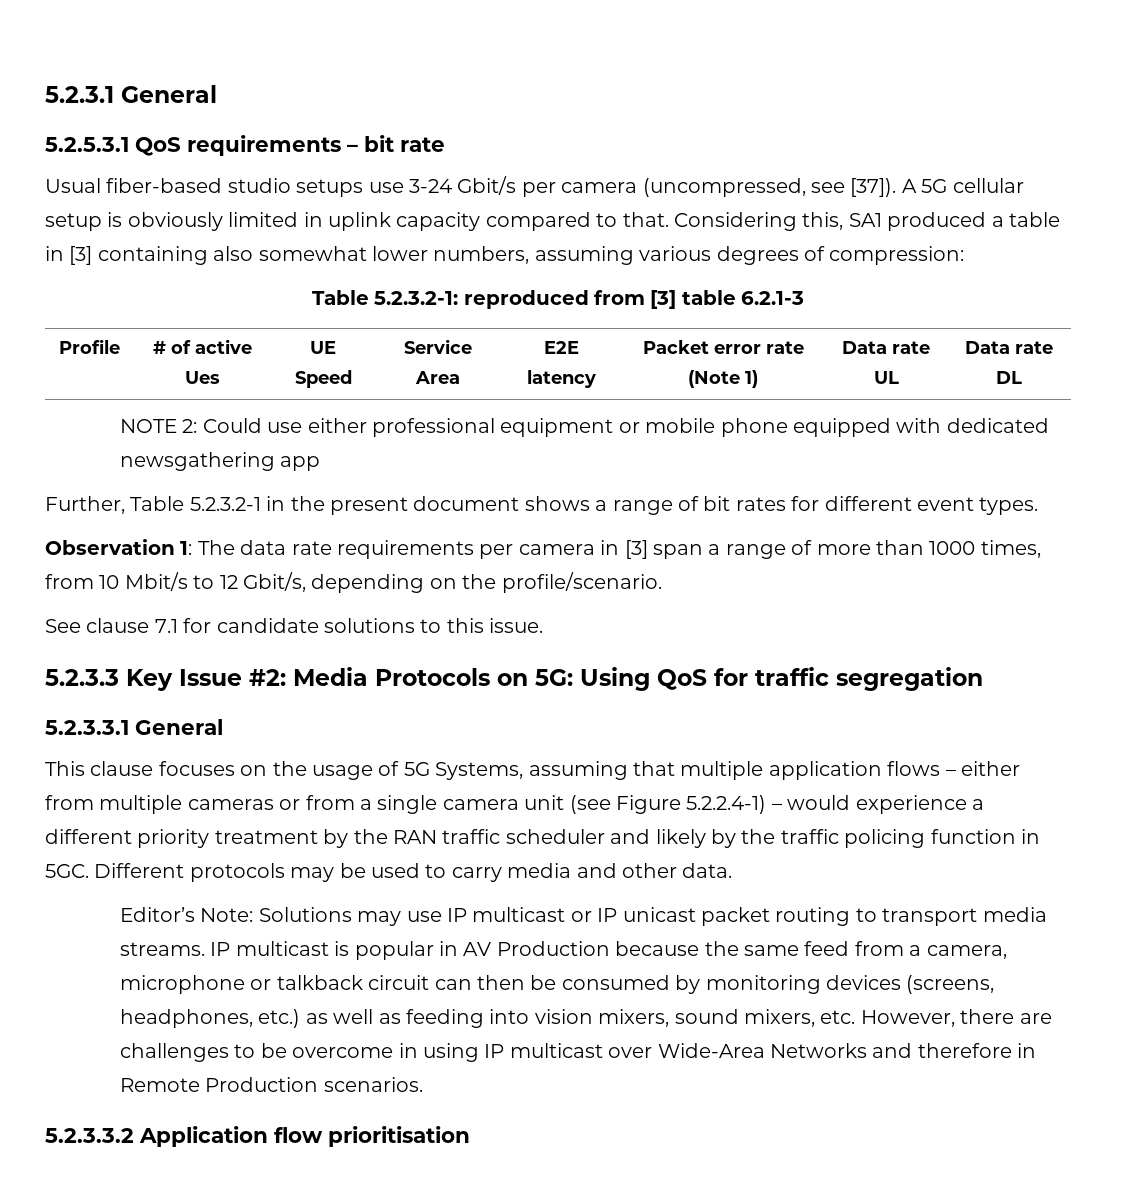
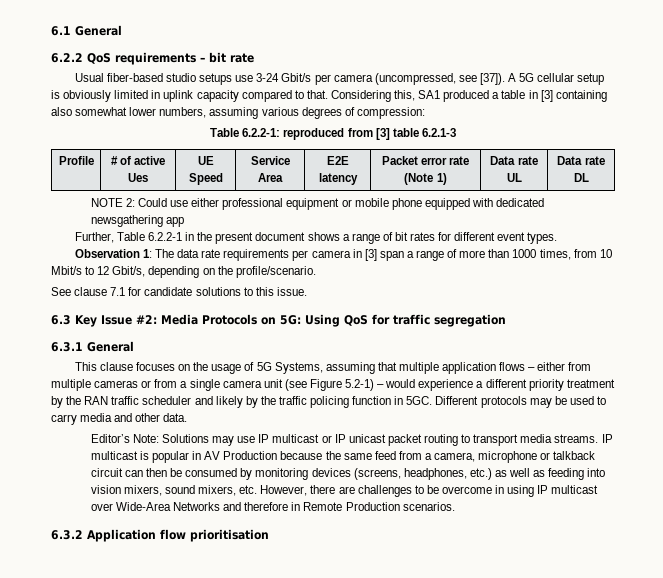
[45,85,217,103] [45,137,129,152] 5.2.3.1 General // 5.2.5.3.1 -> [51,25,122,36] [51,53,83,63] 6.1 General // 6.2.2
[374,291,459,305] 5.2.3.2-1: -> [242,128,281,137] 6.2.2-1:
[189,497,261,511] 5.2.3.2-1 -> [148,232,183,241] 6.2.2-1
[45,669,119,686] 5.2.3.3 -> [51,315,71,325] 6.3
[45,720,129,735] 5.2.3.3.1 -> [51,342,83,352] 6.3.1
[686,795,767,814] 5.2.2.4-1) -> [345,379,375,391] 5.2-1)
[45,1128,134,1143] 5.2.3.3.2 -> [51,530,83,540] 6.3.2

